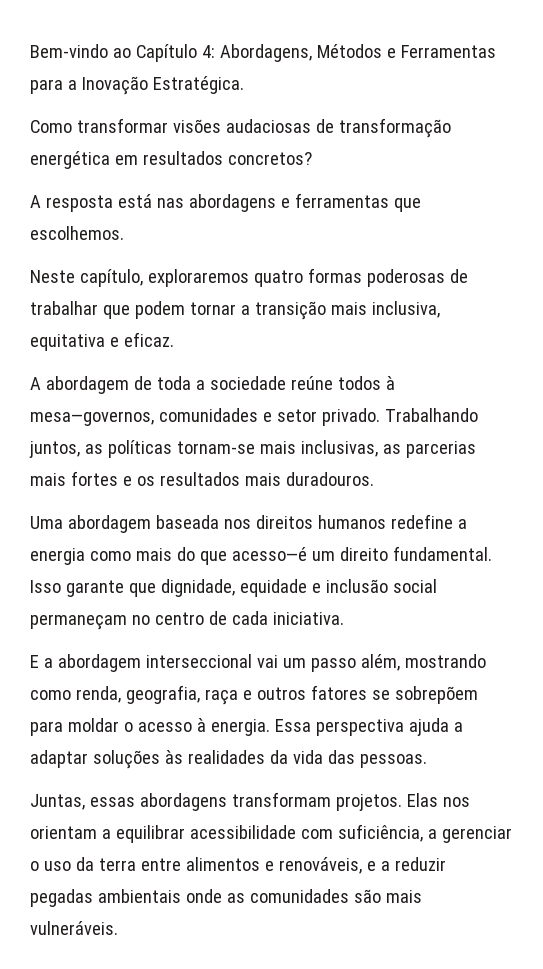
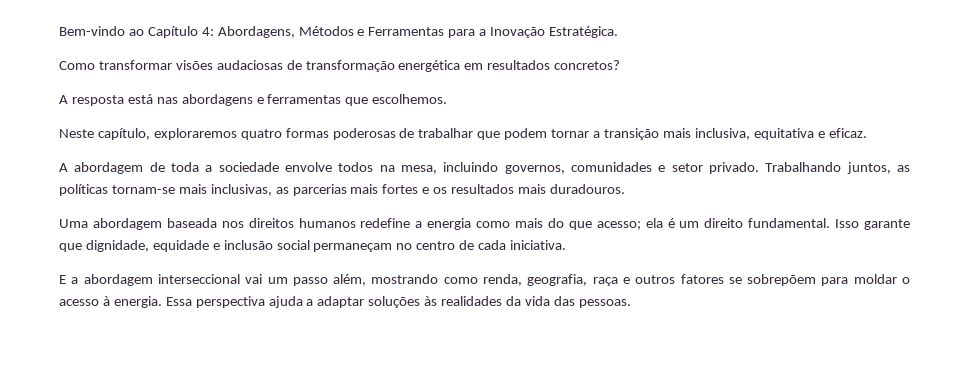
[290,376,395,390] [30,411,154,426] reúne todos à mesa—governos, -> [285,162,565,174] envolve todos na mesa, incluindo governos,
[231,547,307,561] acesso—é -> [596,218,675,230] acesso; ela é
[30,792,470,811] [30,824,512,843] [30,857,446,874] [30,889,422,907] [30,921,118,935] // Juntas, essas abordagens transformam projetos. Elas nos orientam a equilibrar acessibilidade com suficiência, a gerenciar o uso da terra entre alimentos e renováveis, e a reduzir pegadas ambientais onde as comunidades são mais vulneráveis. -> (631, 303) none

